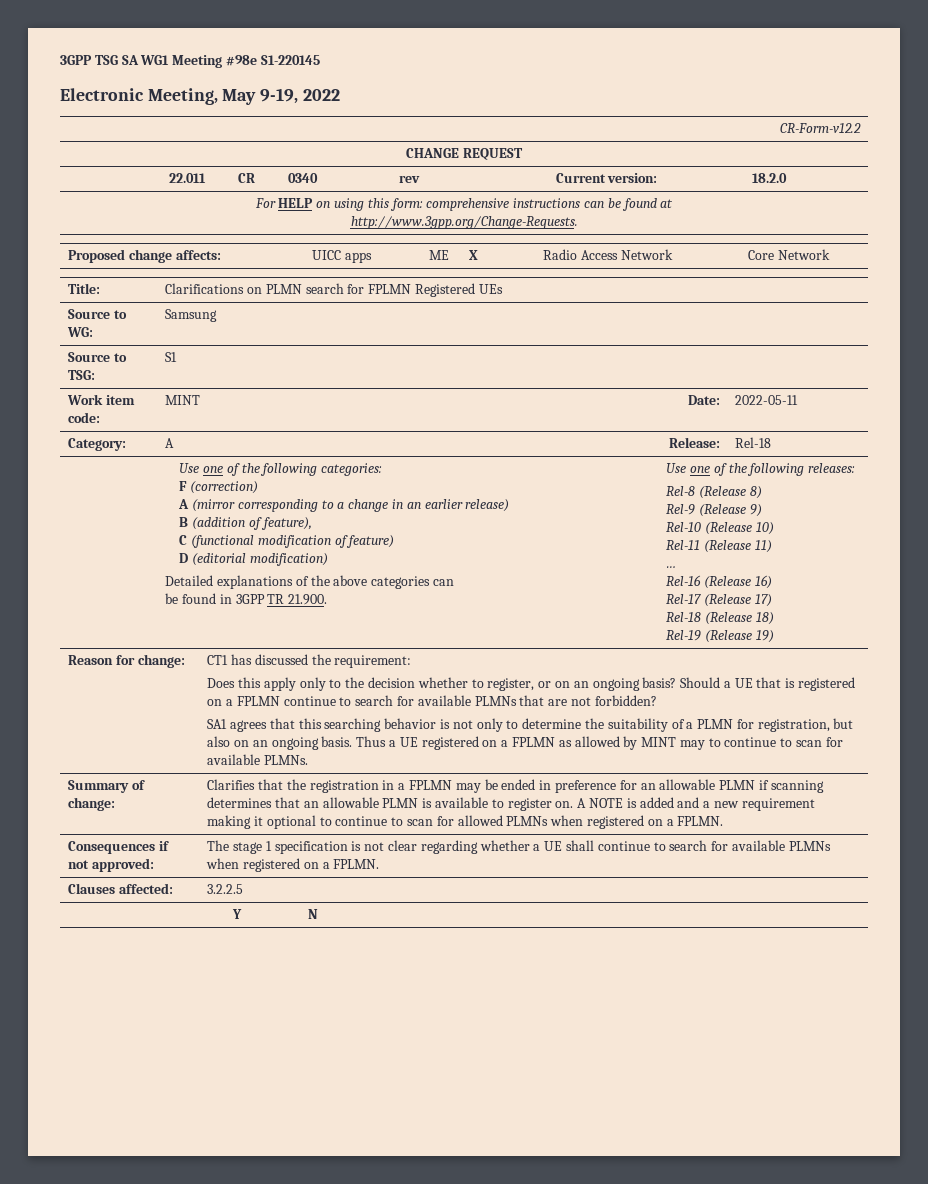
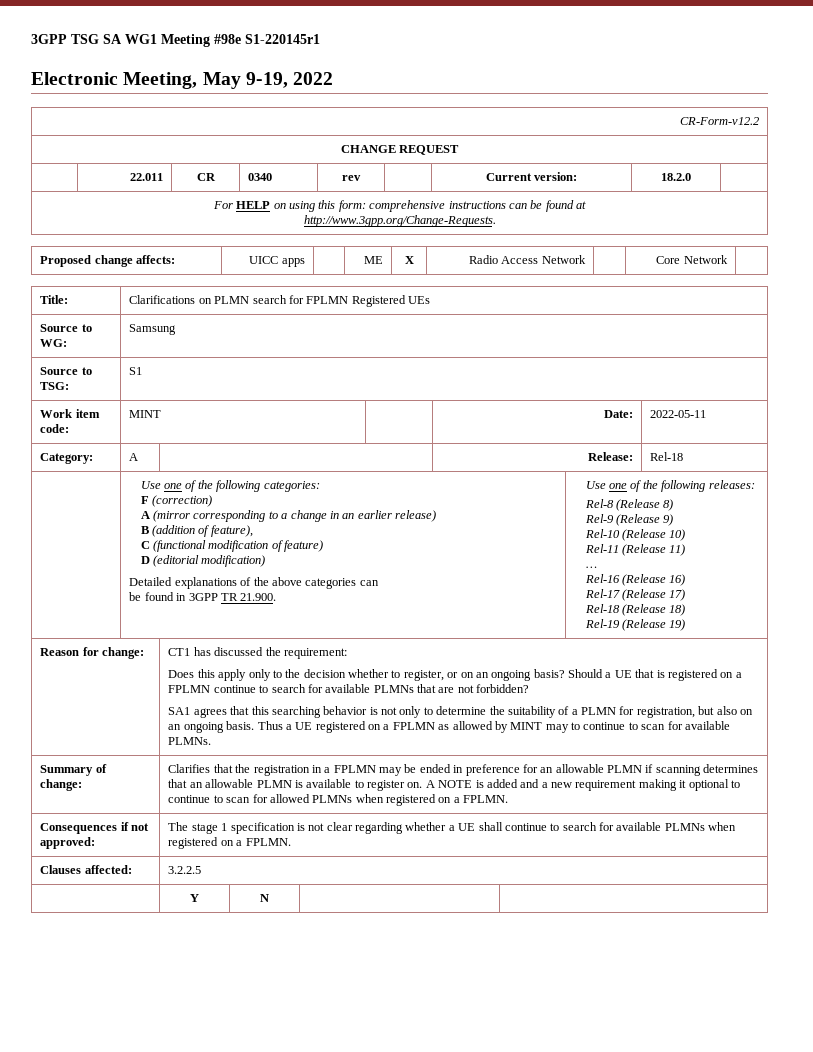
[260,55,320,65] S1-220145 -> [245,34,320,44] S1-220145r1

